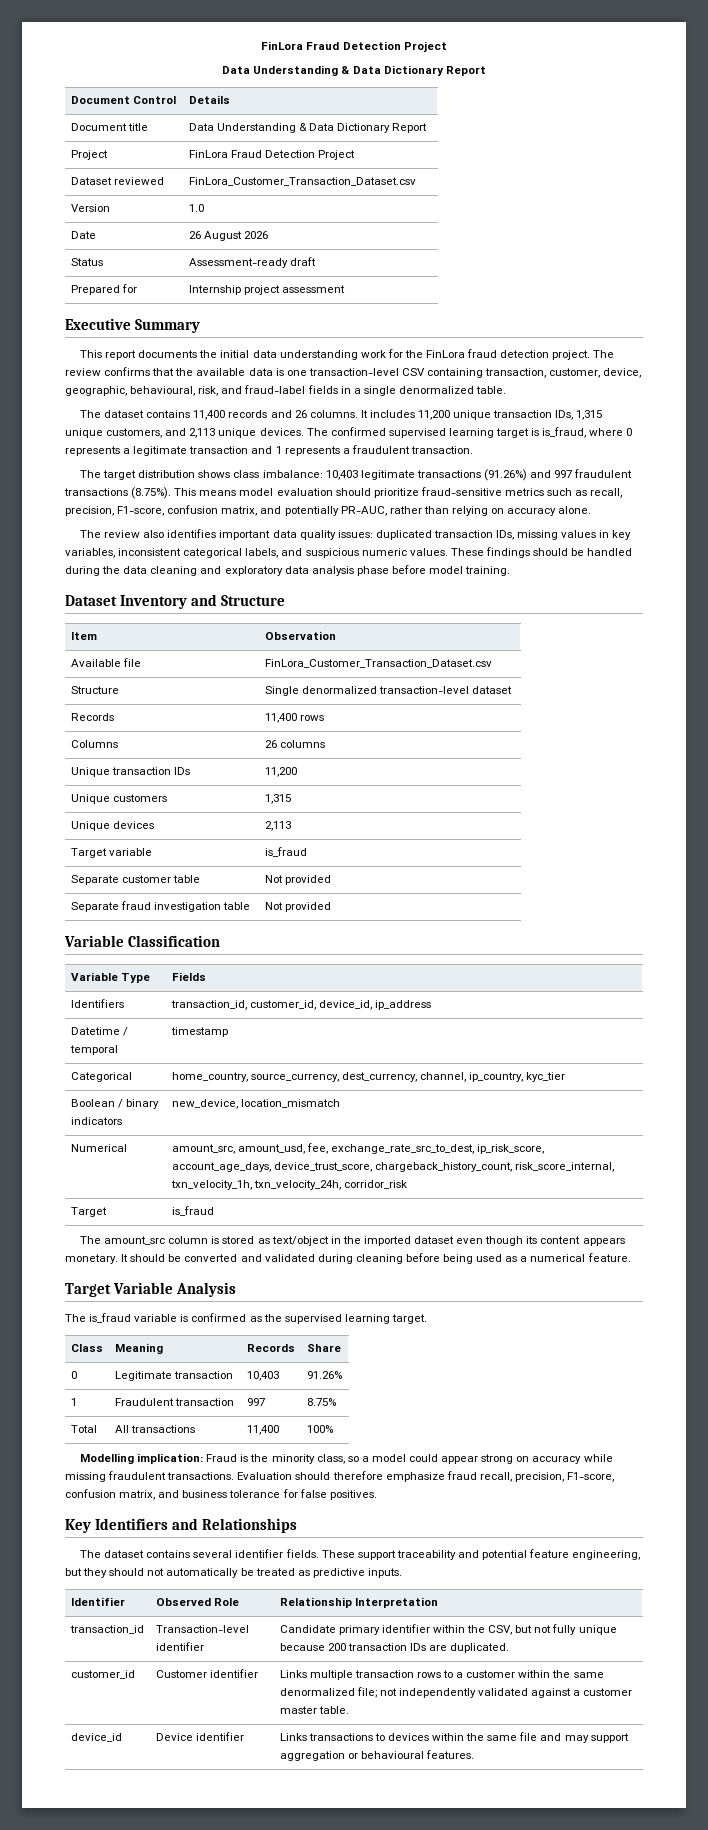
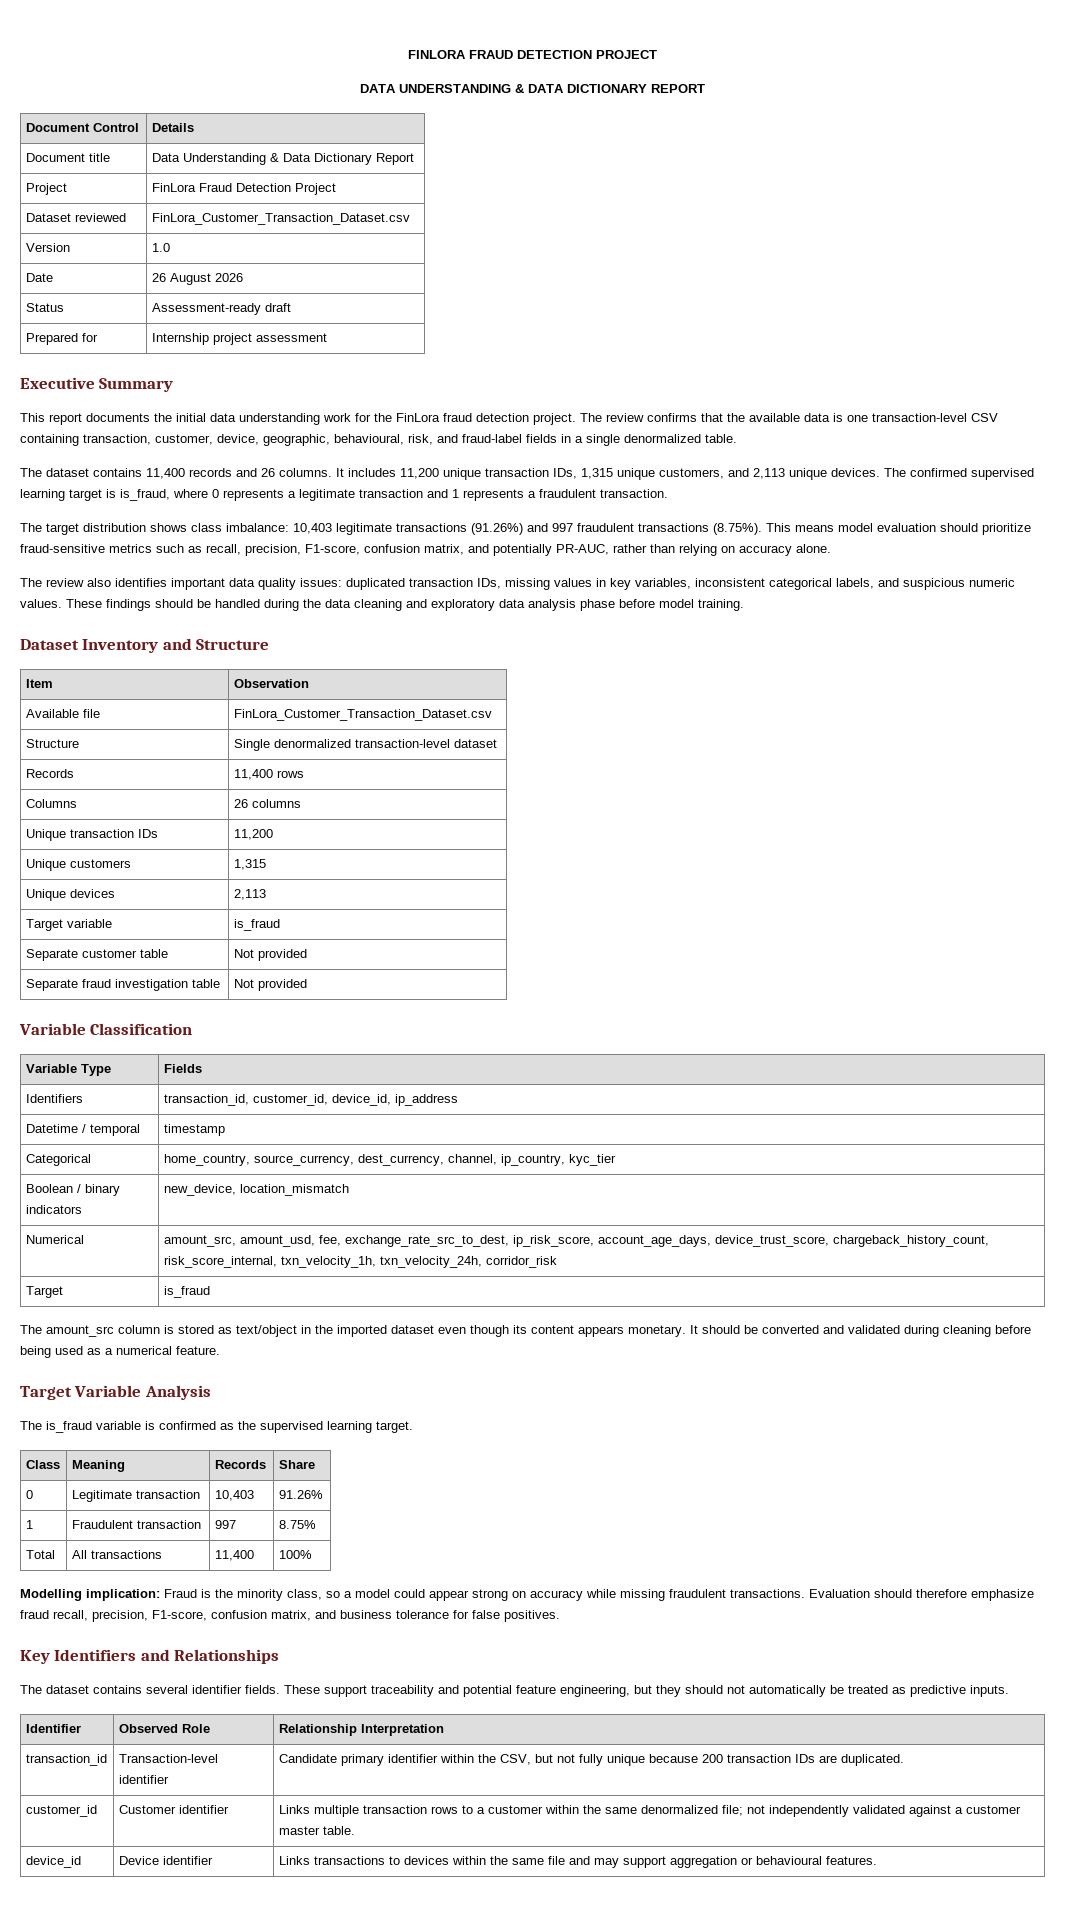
[261,41,447,52] [222,65,486,76] FinLora Fraud Detection Project // Data Understanding & Data Dictionary Report -> [408,50,657,59] [360,84,705,93] FINLORA FRAUD DETECTION PROJECT // DATA UNDERSTANDING & DATA DICTIONARY REPORT

